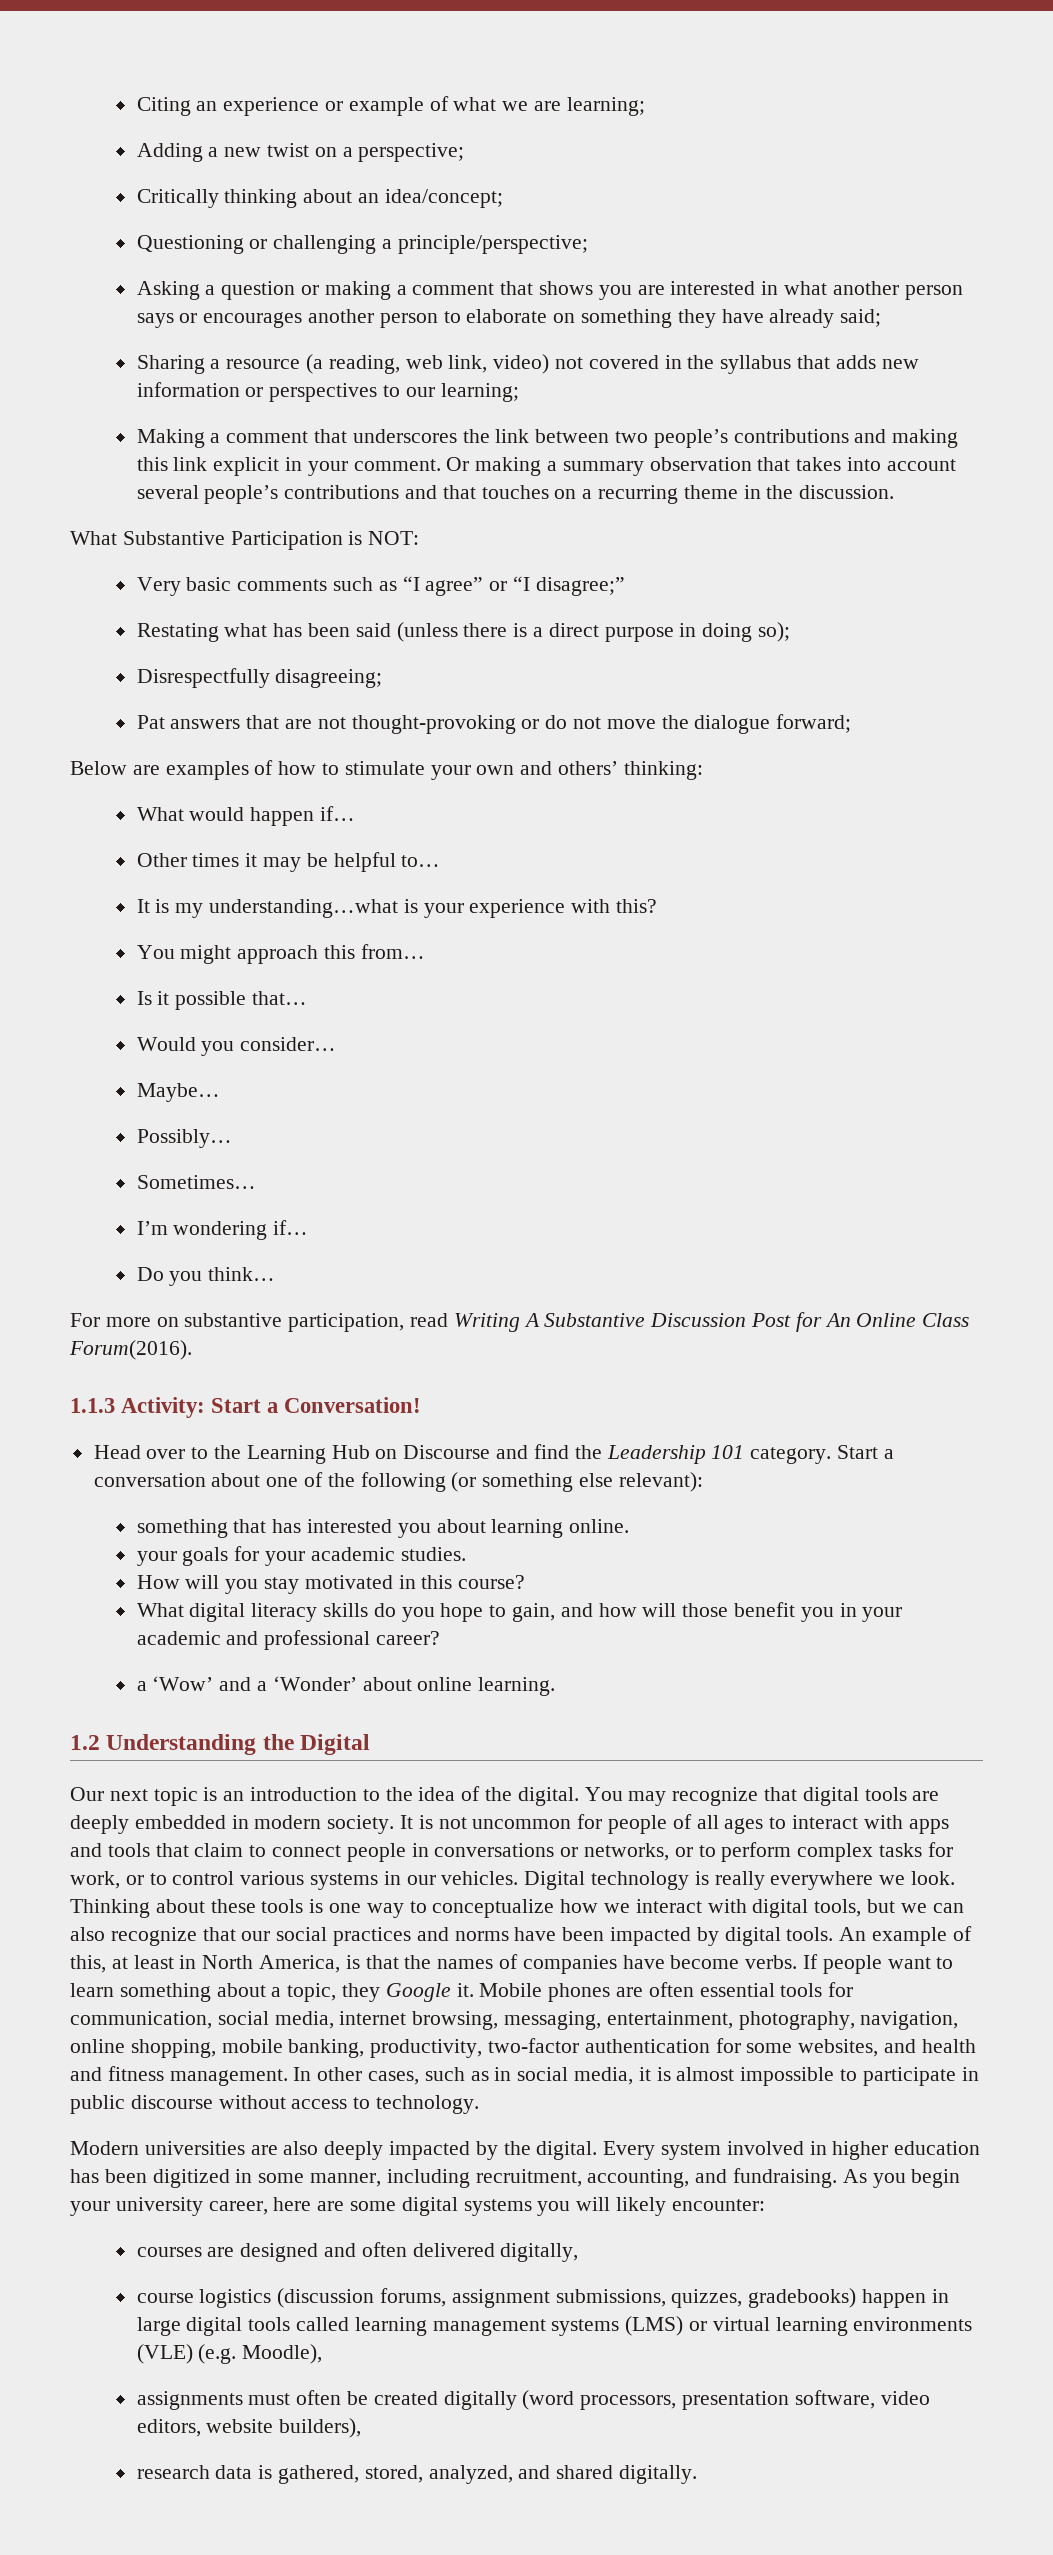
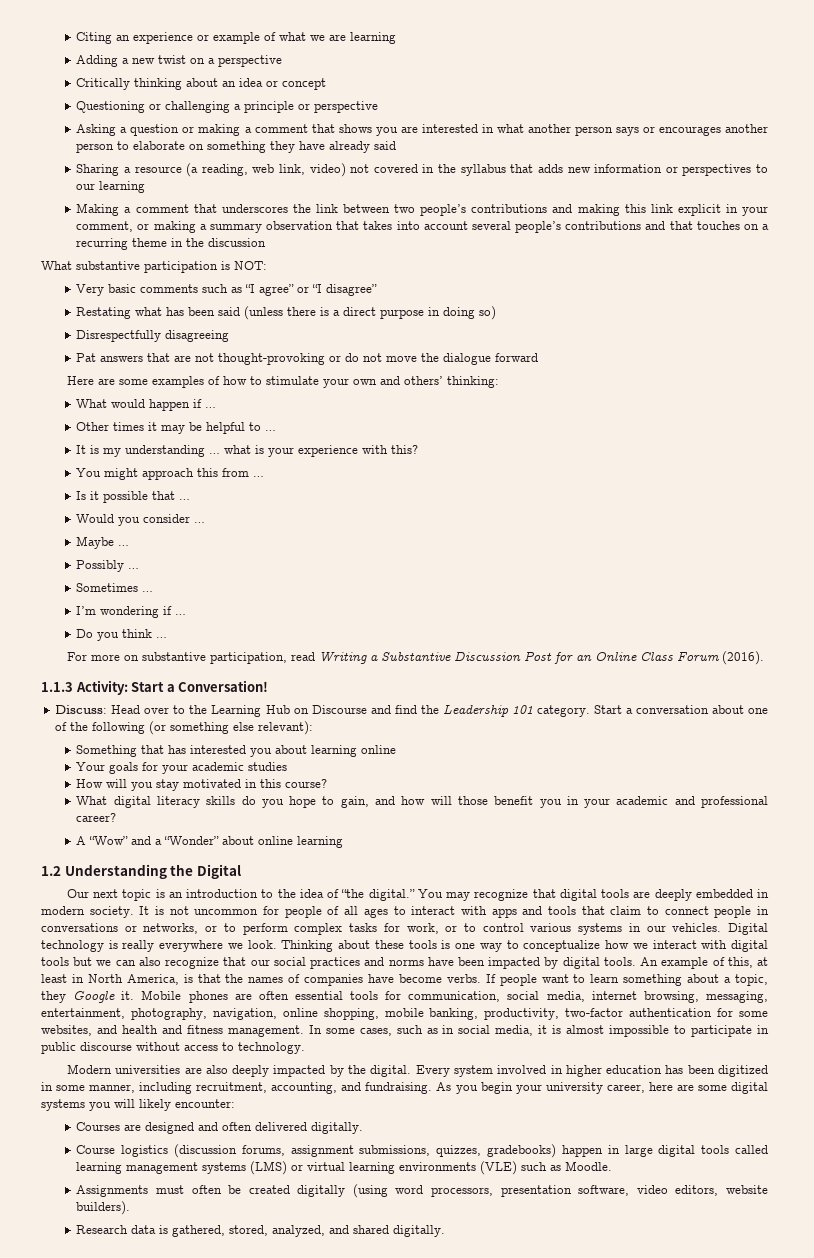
[566,97,645,116] learning; -> [350,32,397,44] learning
[358,143,465,162] perspective; -> [218,55,283,67] perspective
[384,189,503,208] idea/concept; -> [239,78,327,90] idea or concept
[397,235,588,254] principle/perspective; -> [244,101,379,113] principle or perspective
[840,309,882,327] said; -> [374,141,397,150] said
[440,383,519,402] learning; -> [99,181,146,193] learning
[353,457,470,471] comment. Or -> [76,221,150,232] comment, or
[799,485,895,499] [70,531,343,550] discussion. // What Substantive Participation -> [208,238,267,247] [41,261,218,273] discussion // What substantive participation
[535,577,625,596] disagree;” -> [326,284,378,296] disagree”
[757,622,790,642] so); -> [479,306,497,320] so)
[275,669,383,688] disagreeing; -> [165,330,230,342] disagreeing
[776,714,852,733] [70,761,160,775] forward; // Below are -> [495,353,539,362] [66,376,148,385] forward // Here are some
[319,806,355,821] if… -> [193,399,217,408] if …
[401,855,441,867] to… -> [249,422,277,431] to …
[208,899,398,918] understanding…what -> [125,445,252,457] understanding … what
[360,944,425,959] from… -> [222,468,265,477] from …
[251,991,307,1005] that… -> [152,491,191,500] that …
[240,1037,337,1051] [136,1083,220,1102] [136,1129,232,1148] [136,1175,256,1189] consider… // Maybe… // Possibly… // Sometimes… -> [143,514,206,523] [76,536,130,549] [76,560,140,572] [76,583,154,592] consider … // Maybe … // Possibly … // Sometimes …
[273,1220,309,1235] if… -> [163,606,187,615] if …
[208,1267,276,1281] think… -> [122,629,168,638] think …
[523,1313,540,1327] A -> [369,655,378,661] a
[824,1313,851,1327] An -> [575,655,592,661] an
[69,1340,192,1360] Forum(2016). -> [676,651,764,665] Forum (2016).
(422, 1405) none -> [55,705,108,714] Discuss:
[136,1519,228,1538] something -> [76,745,138,757] Something
[569,1519,630,1533] [136,1551,177,1566] online. // your -> [361,745,397,754] [76,762,106,771] online // Your
[400,1547,466,1561] studies. -> [248,762,288,771] studies
[136,1676,214,1691] a ‘Wow’ -> [76,836,129,845] A “Wow”
[272,1676,357,1691] ‘Wonder’ -> [164,836,220,845] “Wonder”
[478,1677,556,1696] learning. -> [297,836,344,848] learning
[485,1787,579,1806] the digital. -> [341,889,415,901] “the digital.”
[814,1899,862,1917] tools, -> [41,957,69,966] tools
[317,2067,363,2081] other -> [325,1028,355,1034] some
[136,2247,202,2257] courses -> [76,1122,121,1131] Courses
[500,2243,579,2262] [136,2293,194,2303] digitally, // course -> [311,1122,364,1134] [76,1145,116,1154] digitally. // Course
[198,2344,323,2364] [136,2391,243,2410] (e.g. Moodle), // assignments -> [521,1161,613,1171] [76,1185,149,1197] such as Moodle. // Assignments
[522,2390,575,2410] (word -> [352,1184,424,1198] (using word
[279,2418,362,2438] [136,2465,210,2479] builders), // research -> [76,1201,131,1215] [76,1225,129,1234] builders). // Research

